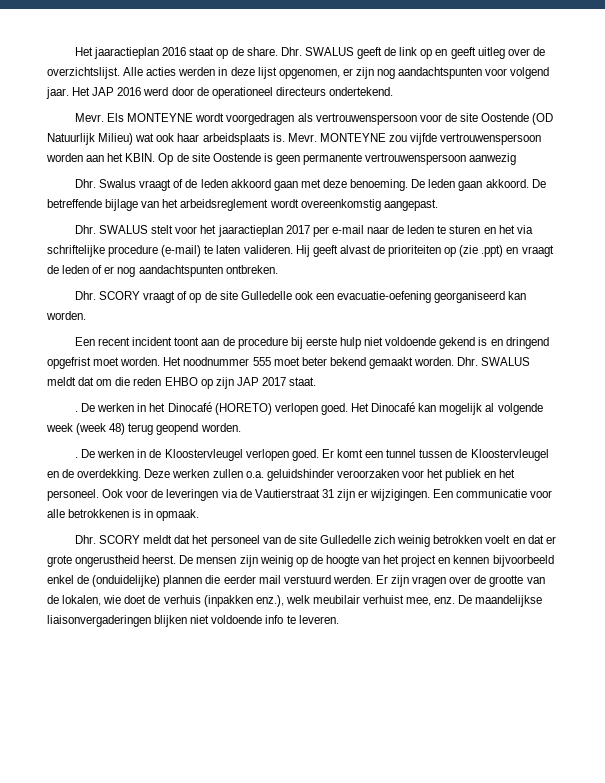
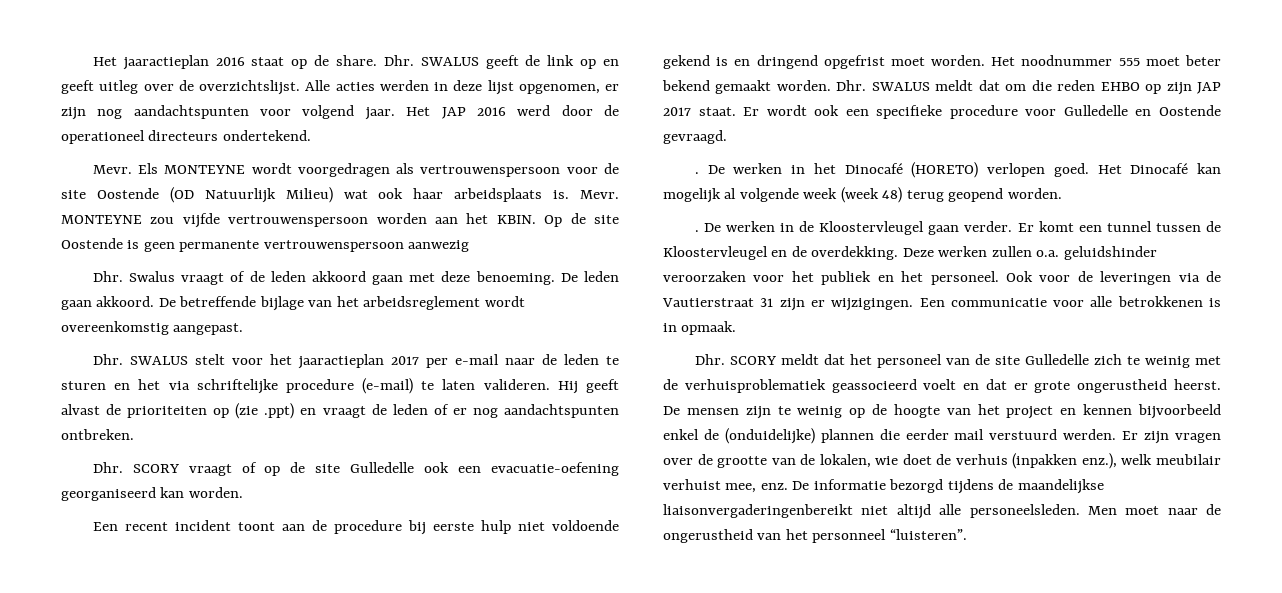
(317, 381) none -> [743,105,1221,119] [663,130,727,144] Er wordt ook een specifieke procedure voor Gulledelle en Oostende gevraagd.
[245,449,319,461] verlopen goed. -> [928,221,1013,235] gaan verder.
[397,535,483,547] weinig betrokken -> [1126,356,1221,368] [663,379,917,393] te weinig met de verhuisproblematiek geassocieerd
(258, 561) none -> [777,406,791,415] te
[475,595,543,607] [47,615,339,627] maandelijkse liaisonvergaderingen blijken niet voldoende info te leveren. -> [813,479,1104,494] [663,504,1221,519] [663,529,967,543] informatie bezorgd tijdens de maandelijkse liaisonvergaderingenbereikt niet altijd alle personeelsleden. Men moet naar de ongerustheid van het personneel “luisteren”.

